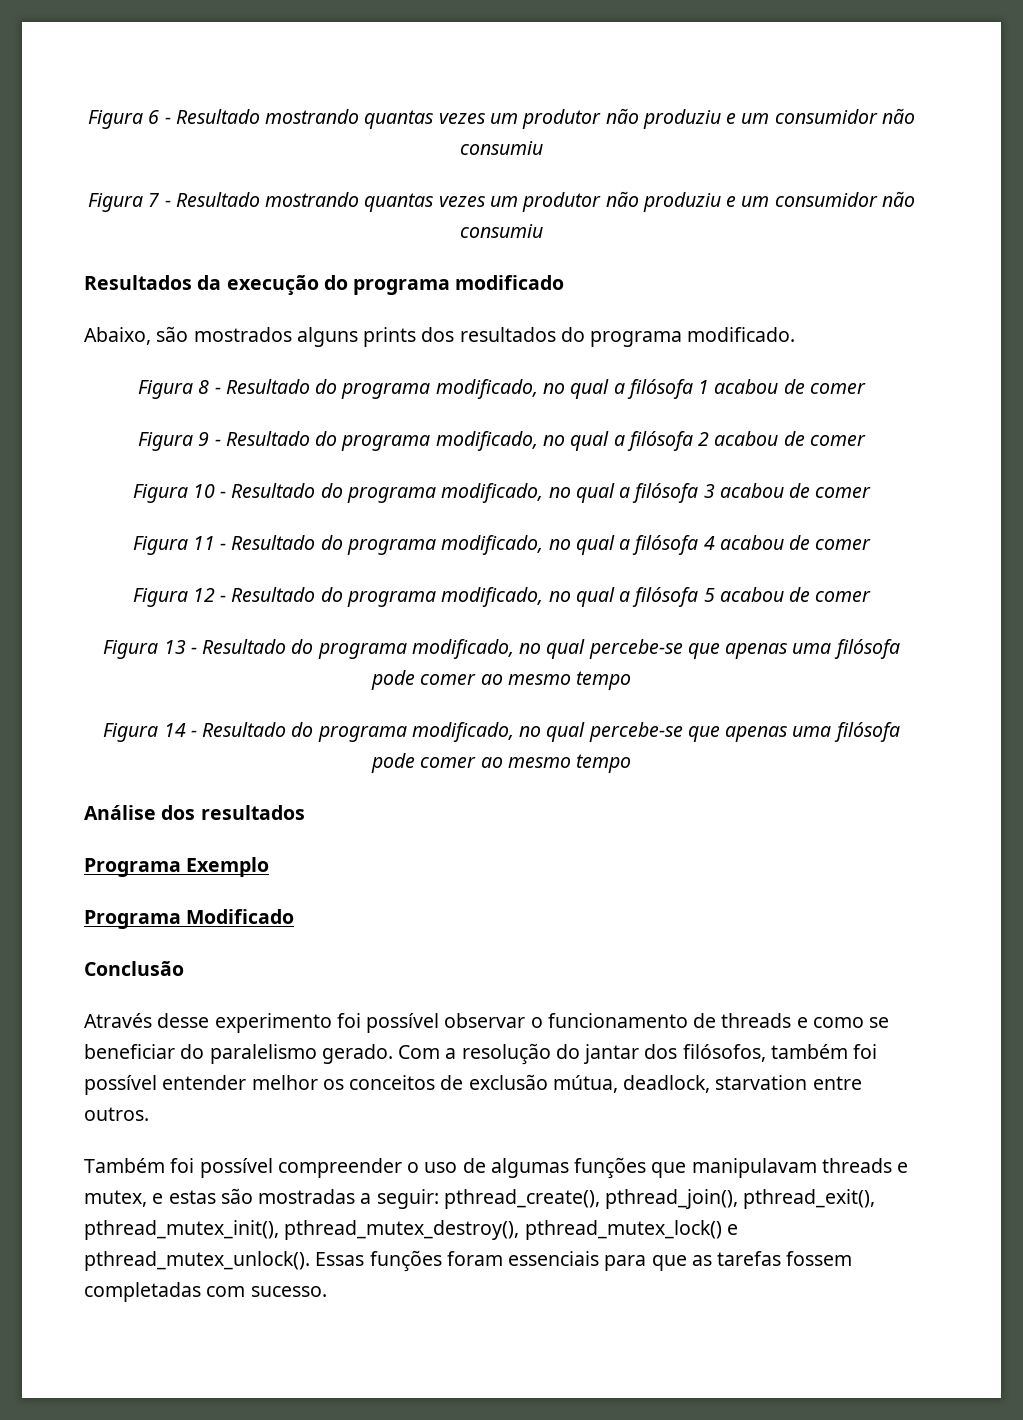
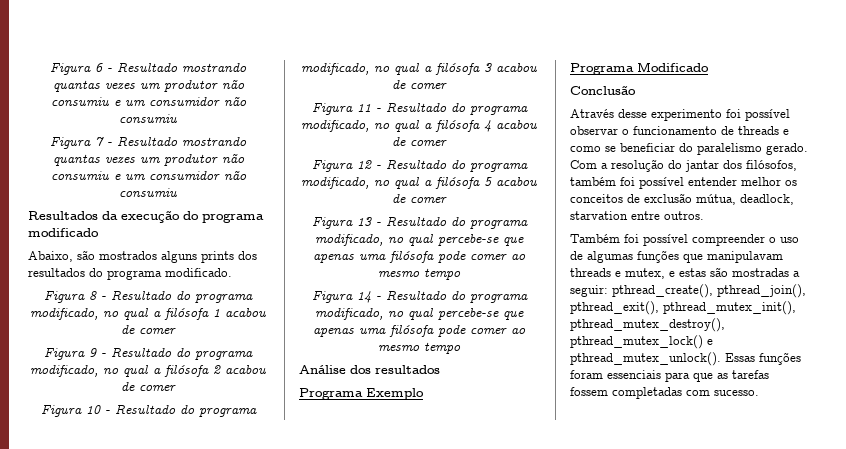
[642,109,721,129] produziu -> [50,97,110,106] consumiu
[642,192,721,212] produziu -> [50,171,110,180] consumiu

